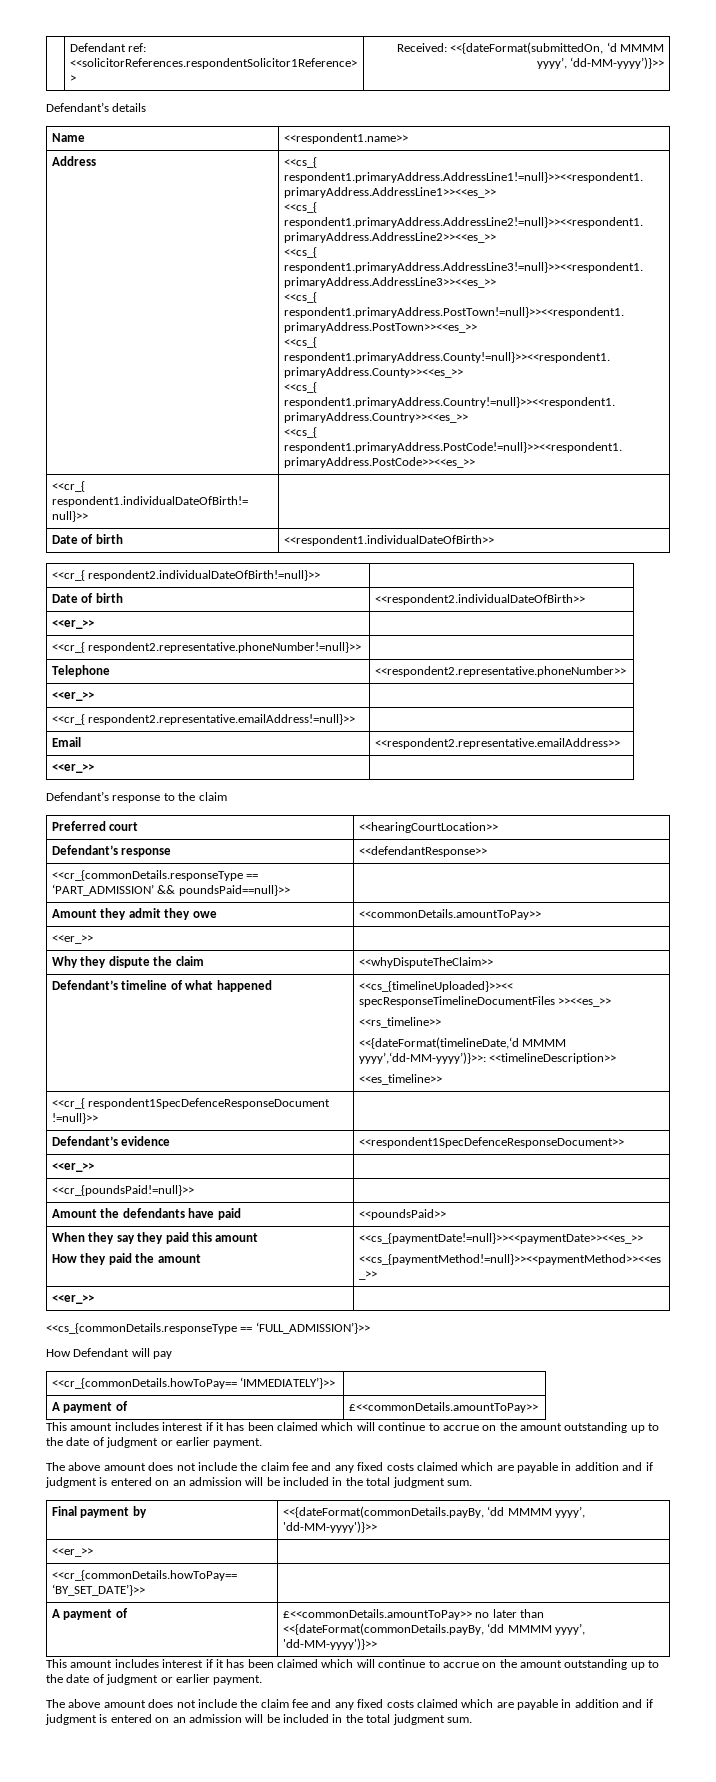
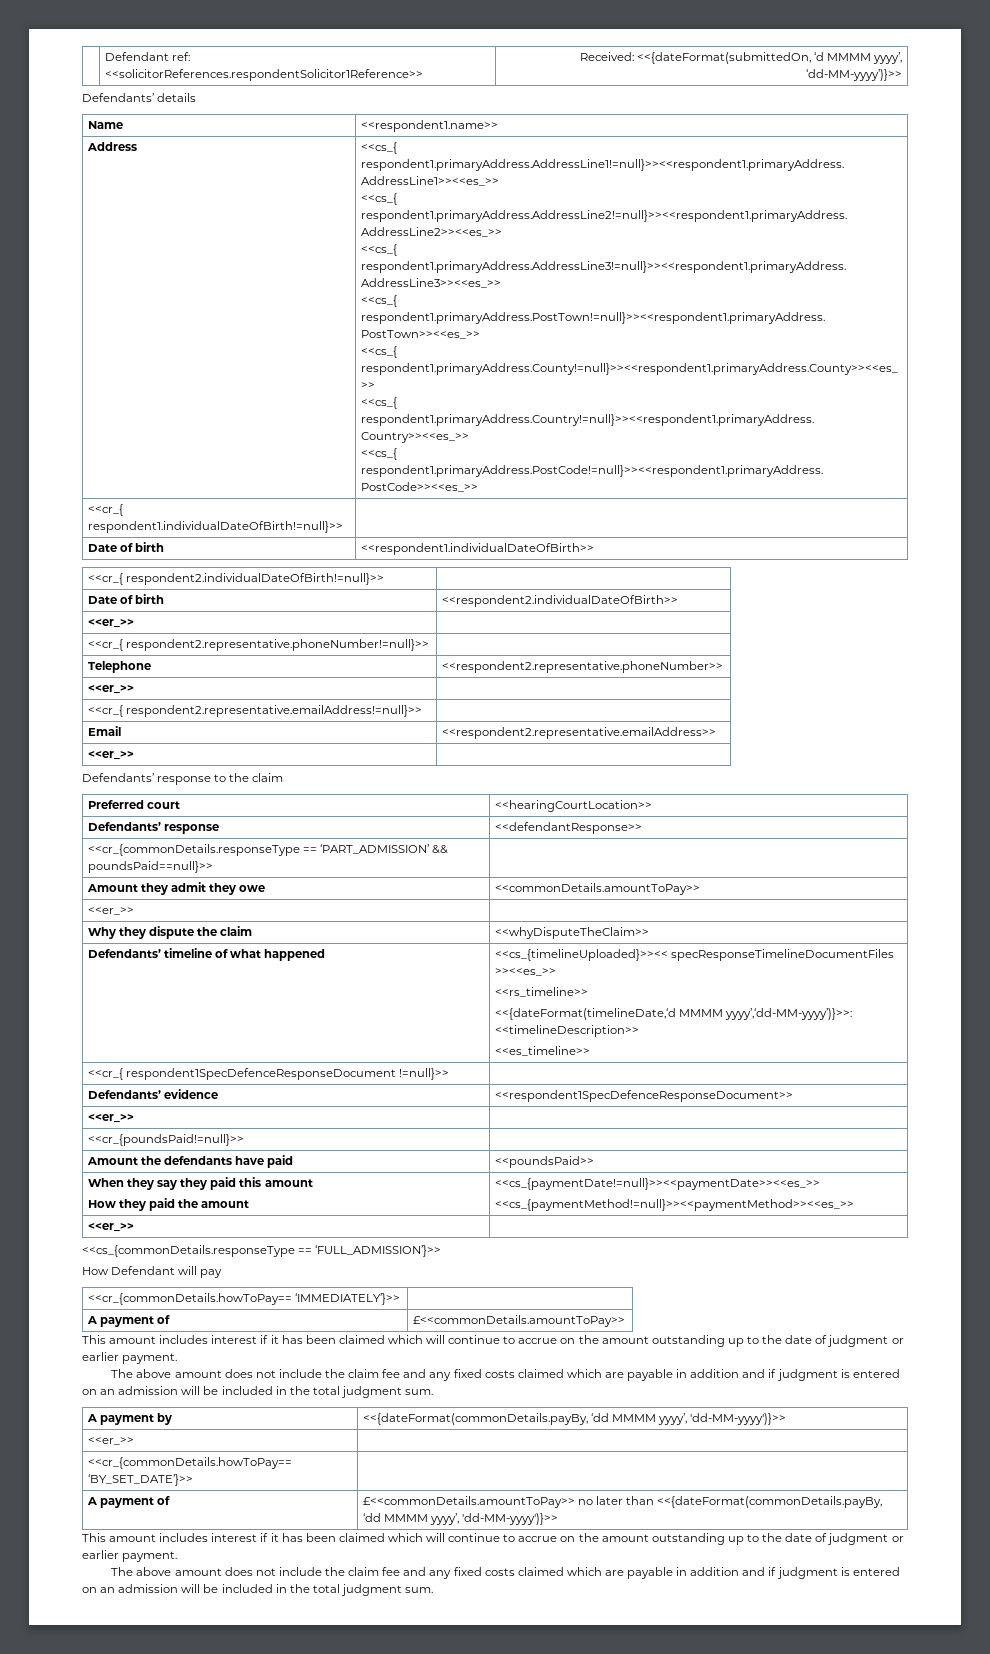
[46,102,109,112] Defendant’s -> [82,93,154,102] Defendants’
[46,791,109,801] Defendant’s -> [82,773,154,782] Defendants’
[52,845,119,855] Defendant’s -> [87,822,161,831] Defendants’
[52,980,119,990] Defendant’s -> [87,949,161,958] Defendants’
[52,1136,119,1146] Defendant’s -> [87,1090,161,1099] Defendants’
[52,1506,78,1516] Final -> [86,1414,97,1422] A

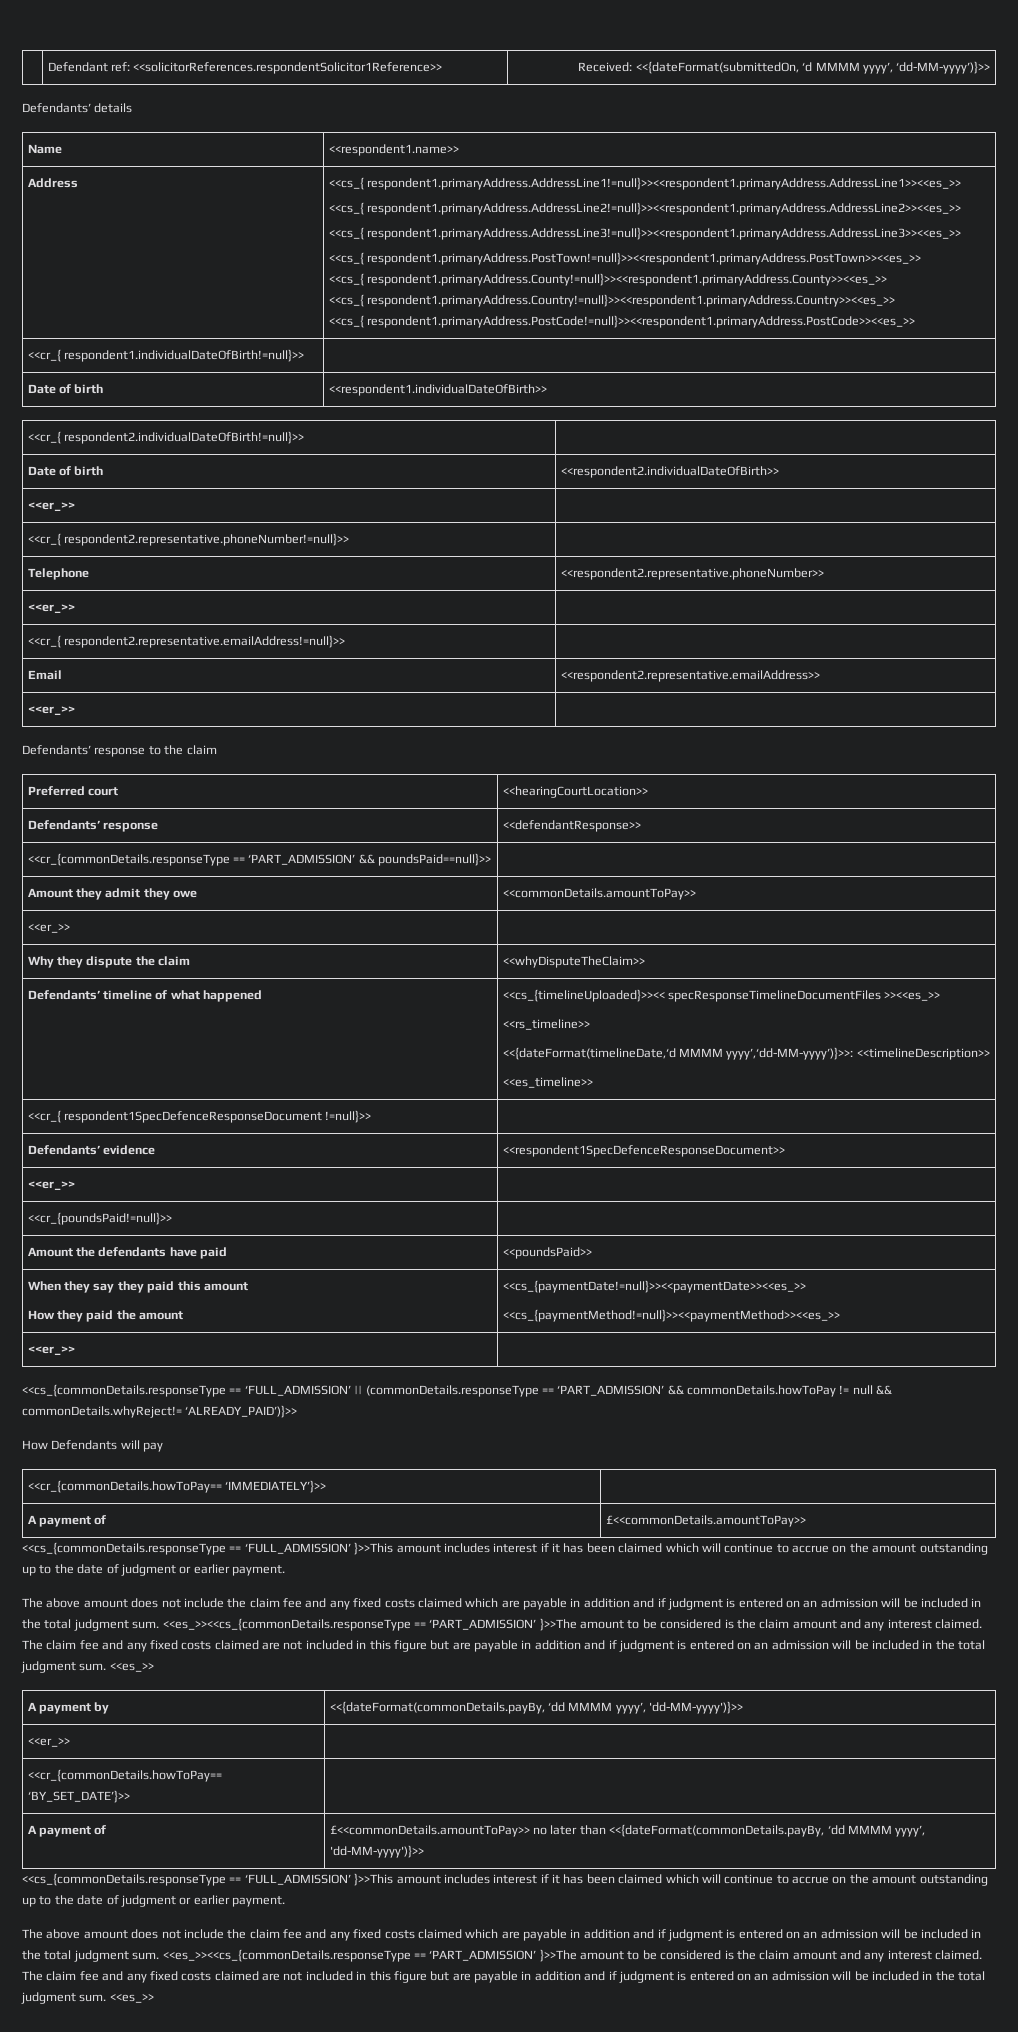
[315,1245,442,1257] [82,1266,176,1275] ‘FULL_ADMISSION’}>> // How Defendant -> [244,1385,893,1397] [22,1405,298,1418] [22,1440,118,1450] ‘FULL_ADMISSION’ || (commonDetails.responseType == ‘PART_ADMISSION’ && commonDetails.howToPay != null && commonDetails.whyReject!= ‘ALREADY_PAID’)}>> // How Defendants
[82,1335,106,1344] This -> [22,1542,394,1555] <<cs_{commonDetails.responseType == ‘FULL_ADMISSION’ }>>This
(434, 1392) none -> [162,1618,983,1631] [22,1640,985,1652] [21,1661,154,1673] <<es_>><<cs_{commonDetails.responseType == ‘PART_ADMISSION’ }>>The amount to be considered is the claim amount and any interest claimed. The claim fee and any fixed costs claimed are not included in this figure but are payable in addition and if judgment is entered on an admission will be included in the total judgment sum. <<es_>>
[82,1533,106,1542] This -> [22,1873,394,1886] <<cs_{commonDetails.responseType == ‘FULL_ADMISSION’ }>>This
(434, 1590) none -> [162,1949,983,1962] [22,1971,985,1983] [21,1992,154,2004] <<es_>><<cs_{commonDetails.responseType == ‘PART_ADMISSION’ }>>The amount to be considered is the claim amount and any interest claimed. The claim fee and any fixed costs claimed are not included in this figure but are payable in addition and if judgment is entered on an admission will be included in the total judgment sum. <<es_>>

